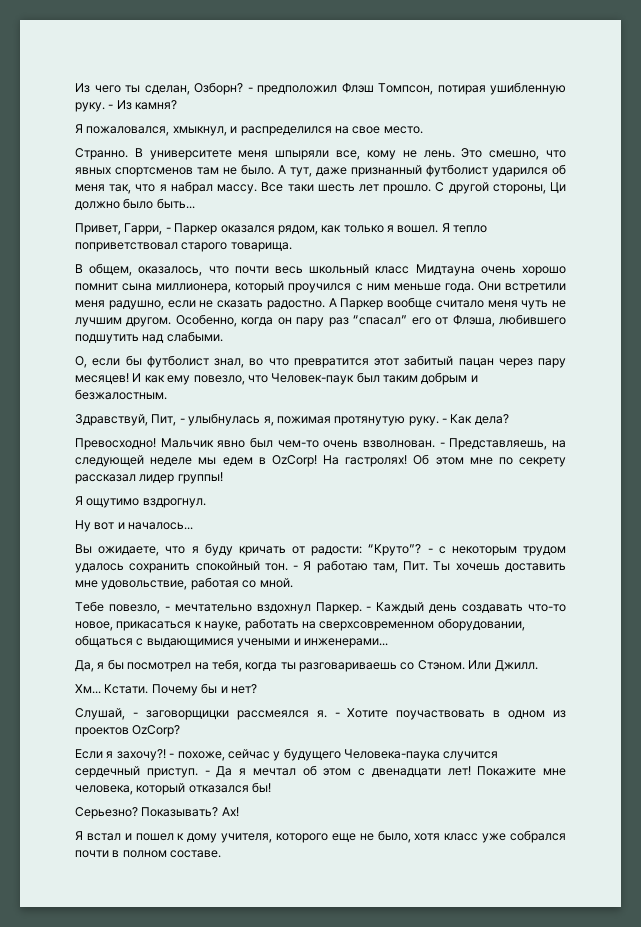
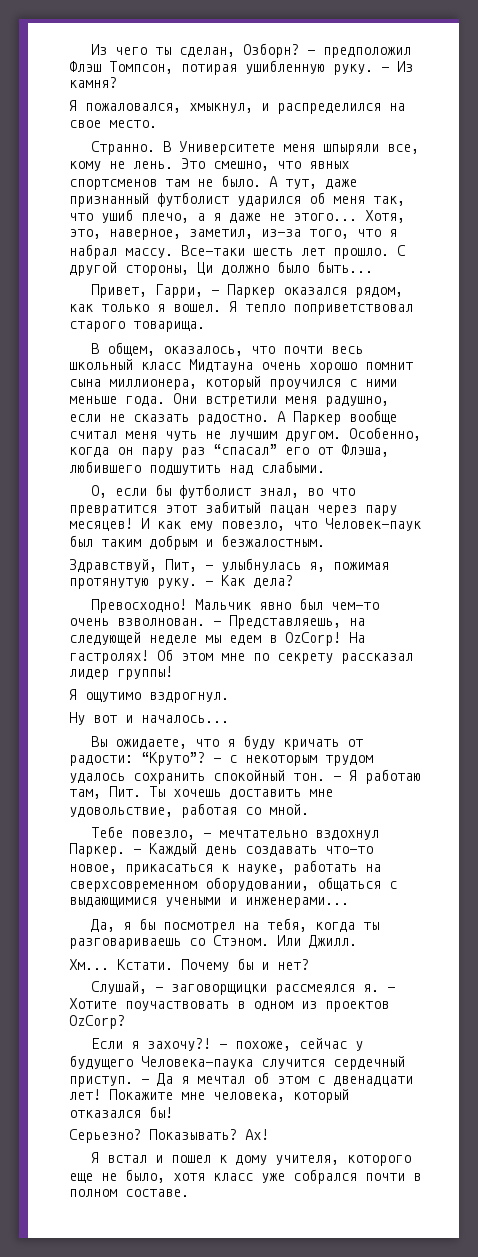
[149,150,232,160] университете -> [178,141,275,155] Университете
(156, 188) none -> [101,209,405,223] [69,229,381,240] ушиб плечо, а я даже не этого... Хотя, это, наверное, заметил, из-за того, что
[261,182,314,192] Все таки -> [181,245,245,256] Все-таки
[366,283,390,290] ним -> [365,379,397,387] ними
[435,300,484,308] считало -> [69,431,117,439] считал

